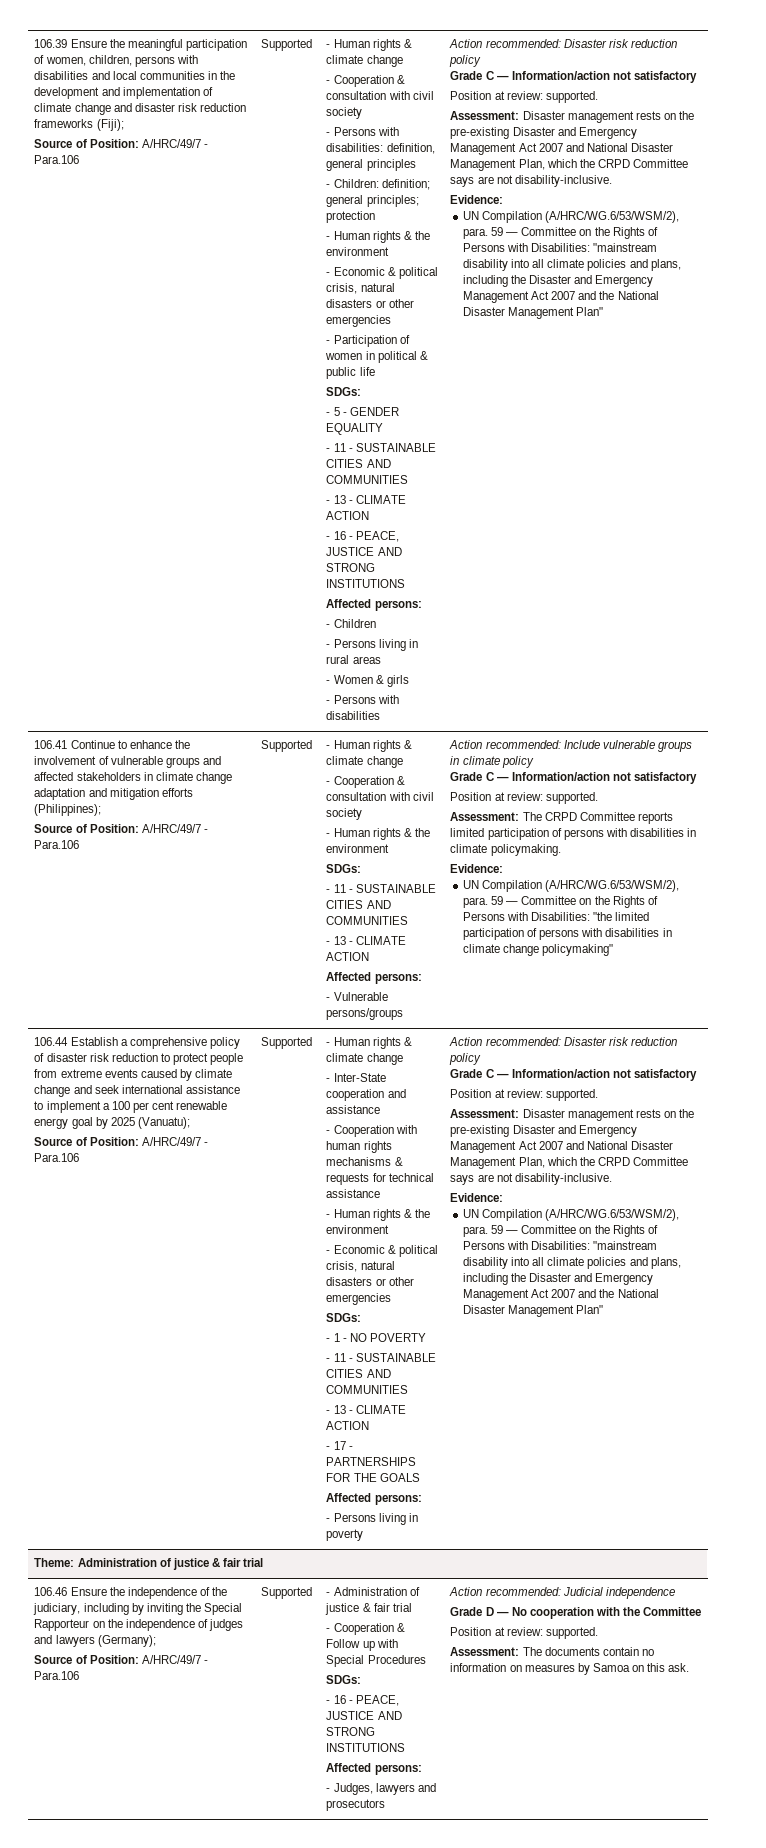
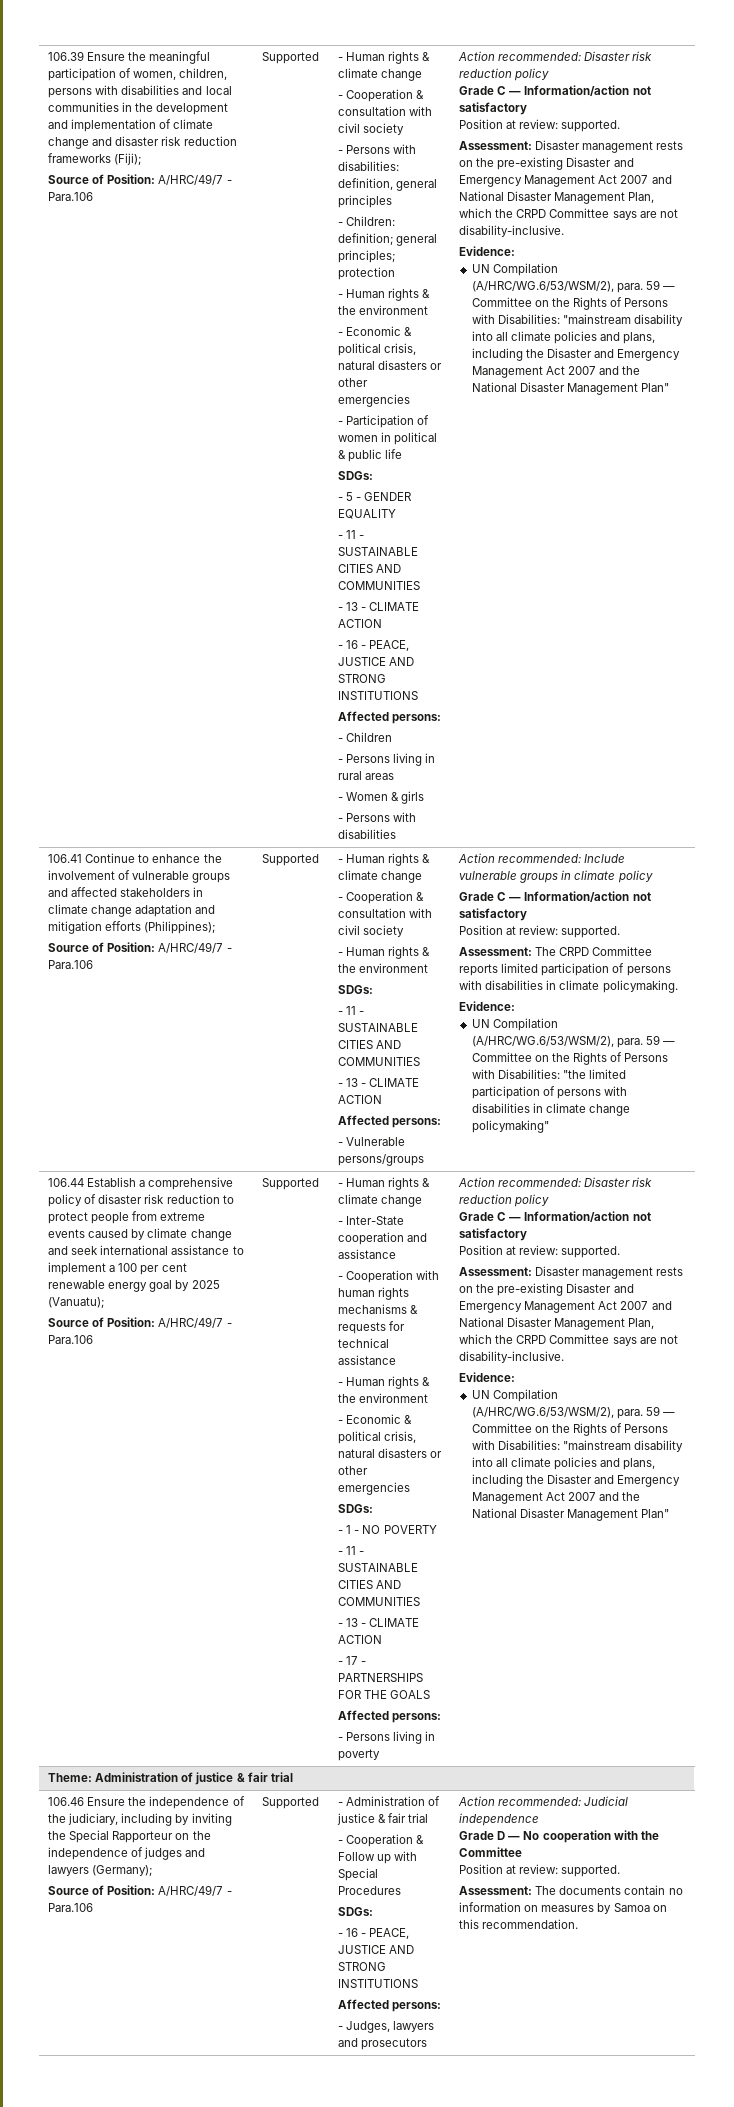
[668,1663,690,1672] ask. -> [482,1919,579,1929] recommendation.

